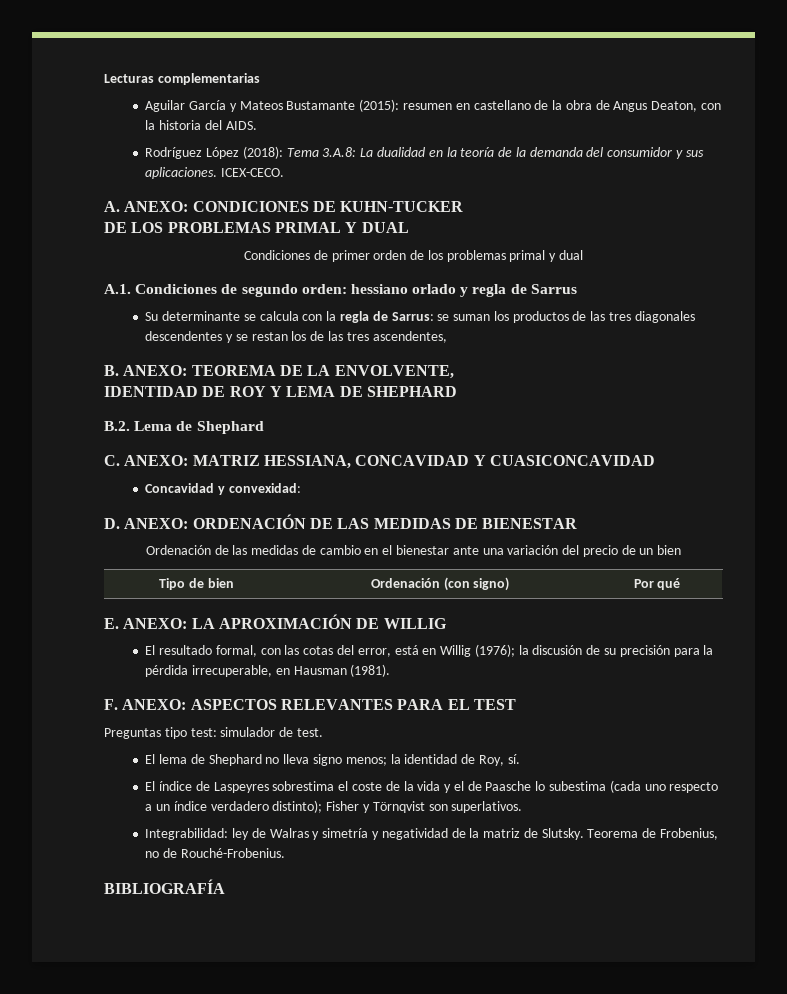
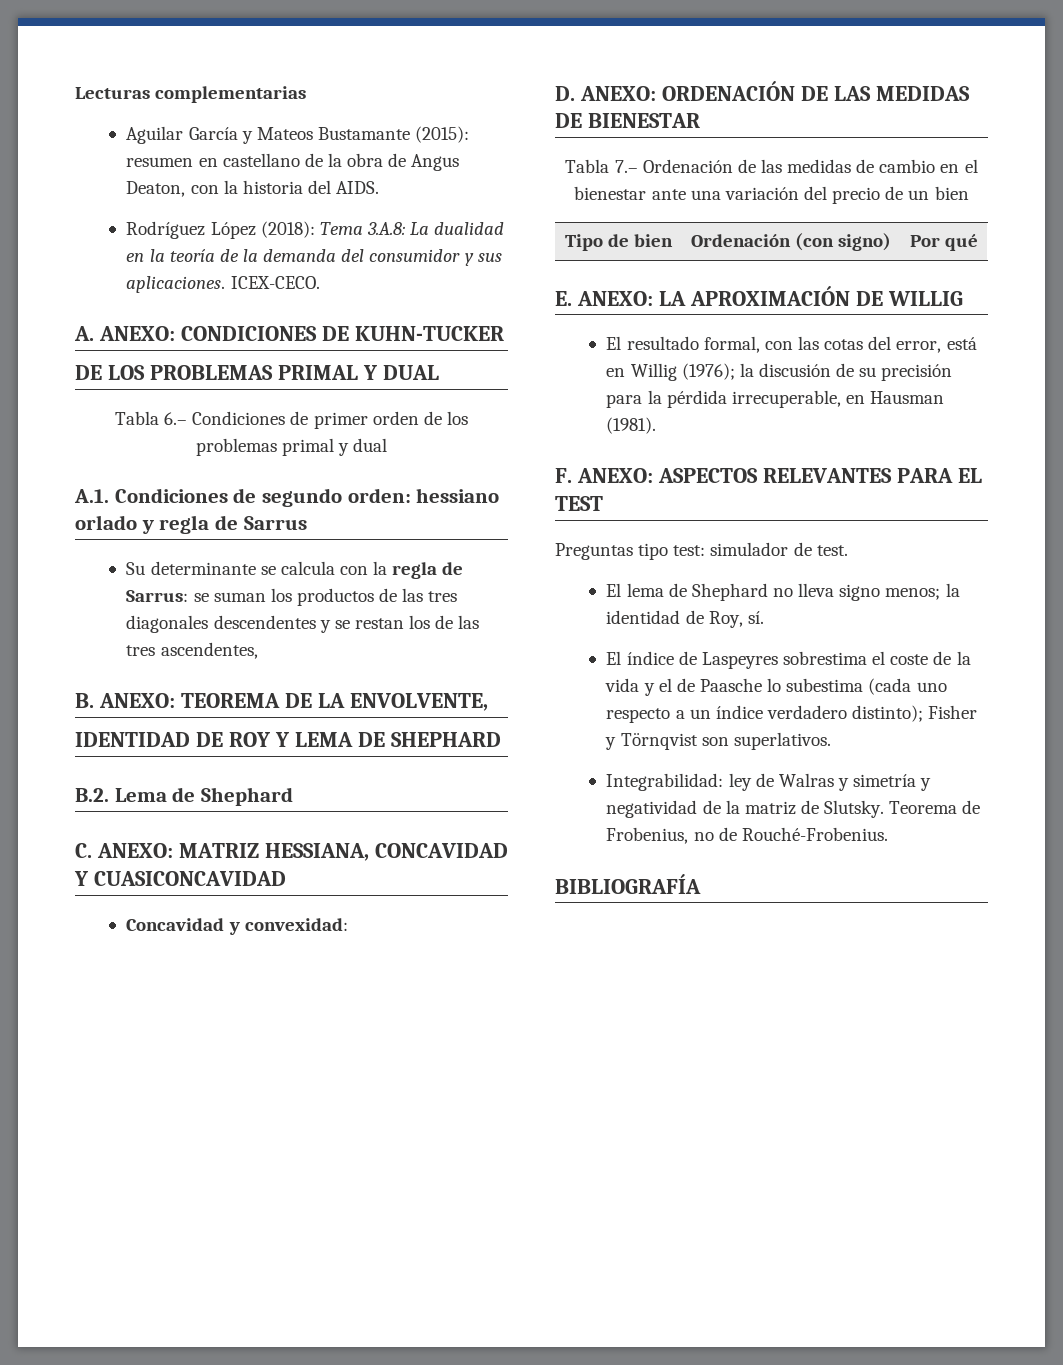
(409, 227) none -> [115,411,188,425] Tabla 6.–
(578, 523) none -> [565,159,638,173] Tabla 7.–

